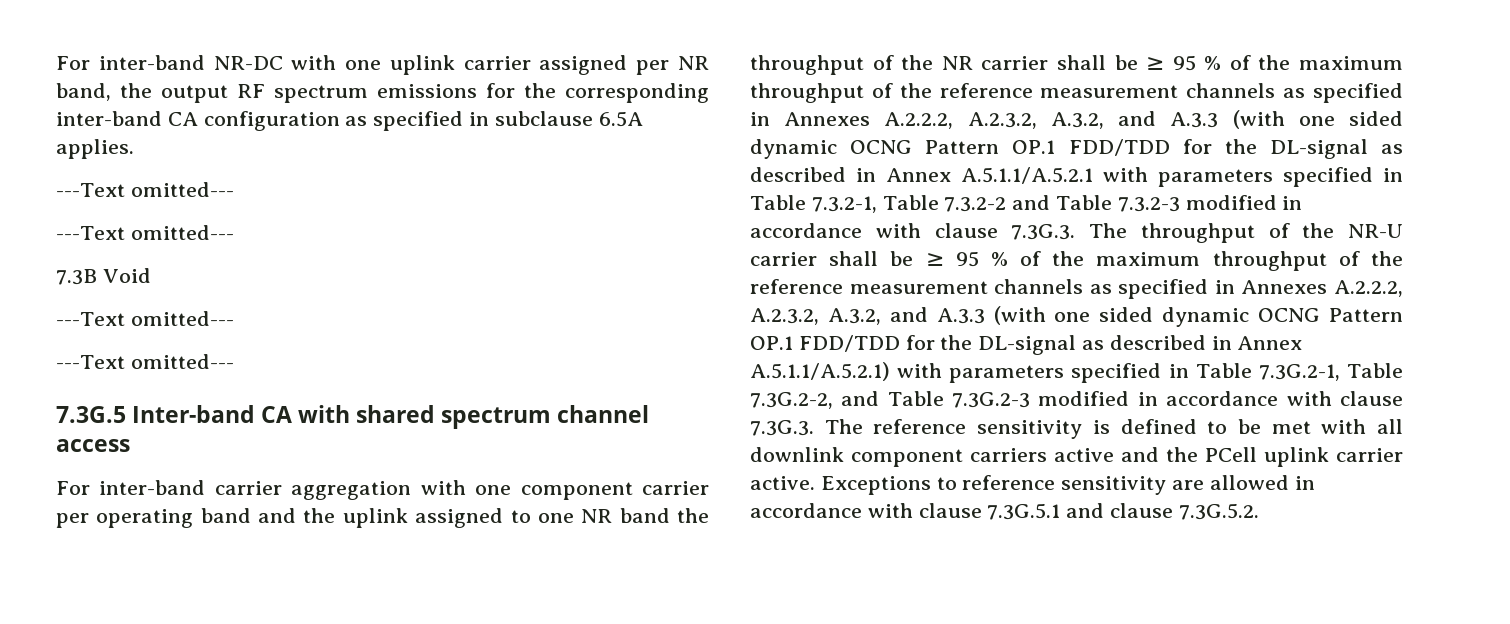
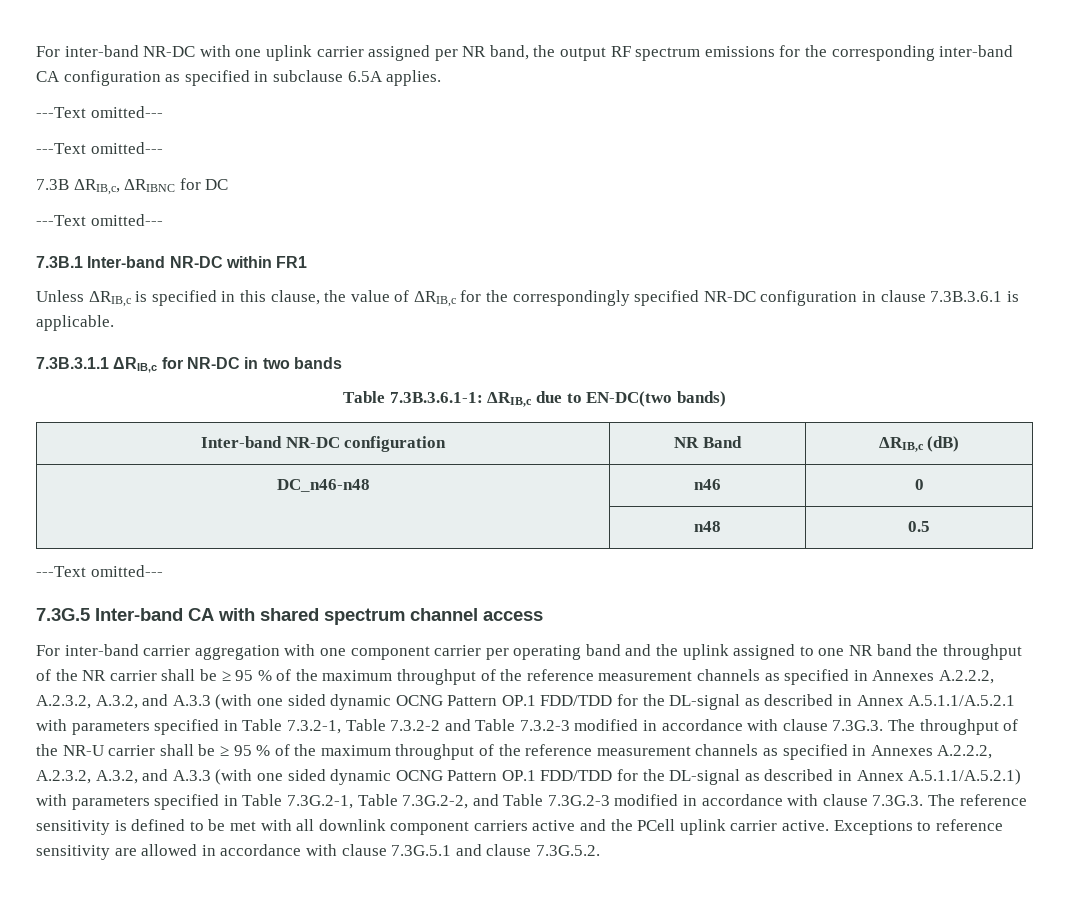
[102,268,151,283] [56,311,234,326] Void // ---Text omitted--- -> [73,178,229,195] [36,214,163,226] [36,256,308,268] [36,290,1019,307] [36,315,114,331] [36,357,342,373] [343,391,726,407] [200,436,447,452] [674,436,742,448] [878,436,960,452] [276,479,370,492] [694,479,721,490] [914,479,924,490] [694,521,721,532] [908,521,930,532] ΔRIB,c, ΔRIBNC for DC // ---Text omitted--- // 7.3B.1 Inter-band NR-DC within FR1 // Unless ΔRIB,c is specified in this clause, the value of ΔRIB,c for the correspondingly specified NR-DC configuration in clause 7.3B.3.6.1 is applicable. // 7.3B.3.1.1 ΔRIB,c for NR-DC in two bands // Table 7.3B.3.6.1-1: ΔRIB,c due to EN-DC(two bands) // Inter-band NR-DC configuration | NR Band | ΔRIB,c (dB) // DC_n46-n48 | n46 | 0 // | n48 | 0.5

